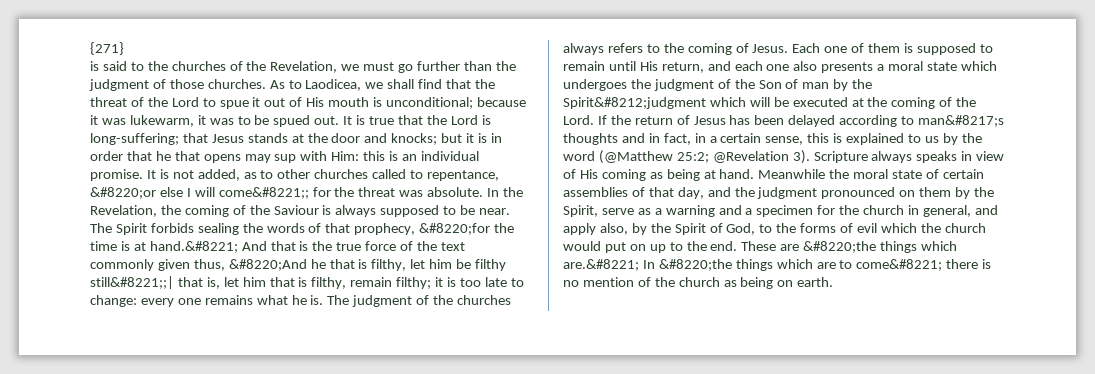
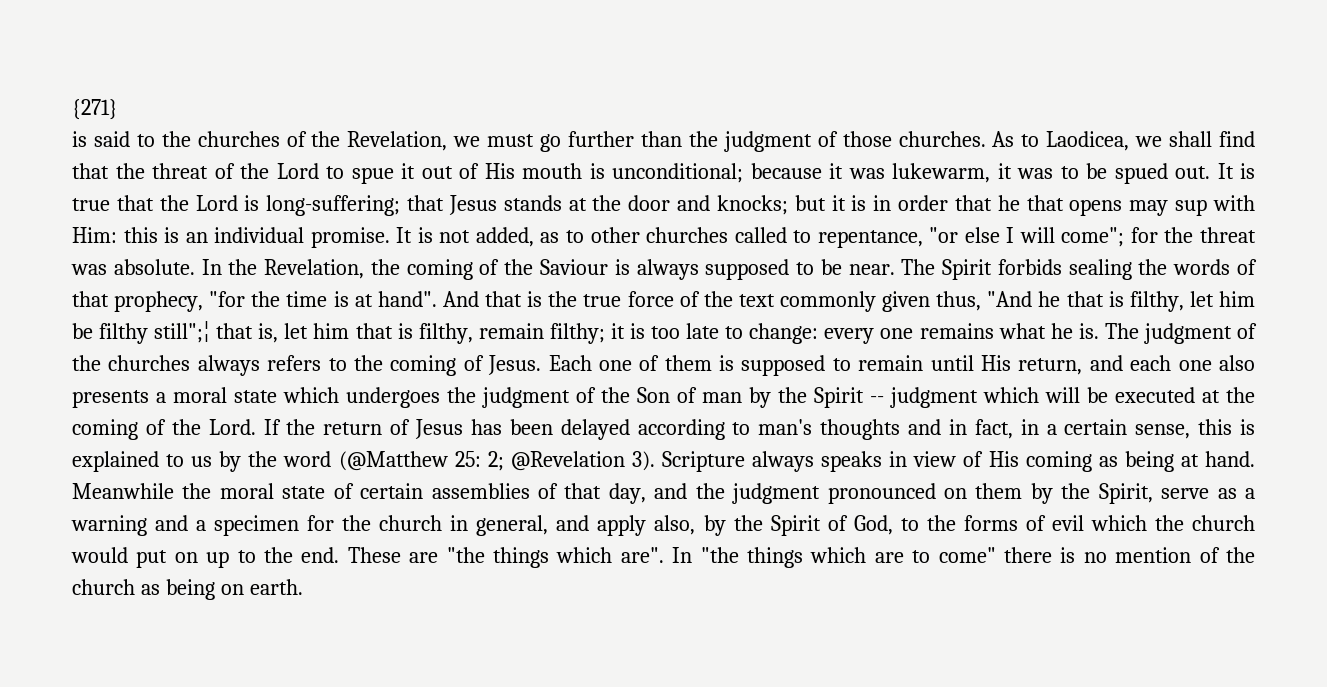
[90,187,156,199] &#8220;or -> [929,227,959,243] "or
[218,187,309,199] come&#8221;; -> [1061,227,1125,247] come";
[419,223,491,235] &#8220;for -> [209,291,246,307] "for
[149,241,238,253] hand.&#8221; -> [377,291,437,307] hand".
[228,259,307,271] &#8220;And -> [987,291,1033,307] "And
[90,276,174,289] still&#8221;;| -> [154,321,211,343] still";¦
[563,97,706,109] Spirit&#8212;judgment -> [814,387,978,408] Spirit -- judgment
[918,115,1005,127] man&#8217;s -> [758,419,813,435] man's
[676,152,709,163] 25:2; -> [454,451,504,471] 25: 2;
[803,241,958,253] [563,259,732,271] &#8220;the things which are.&#8221; In &#8220;the -> [446,547,739,568] "the things which are". In "the
[856,259,943,271] come&#8221; -> [938,547,996,563] come"

